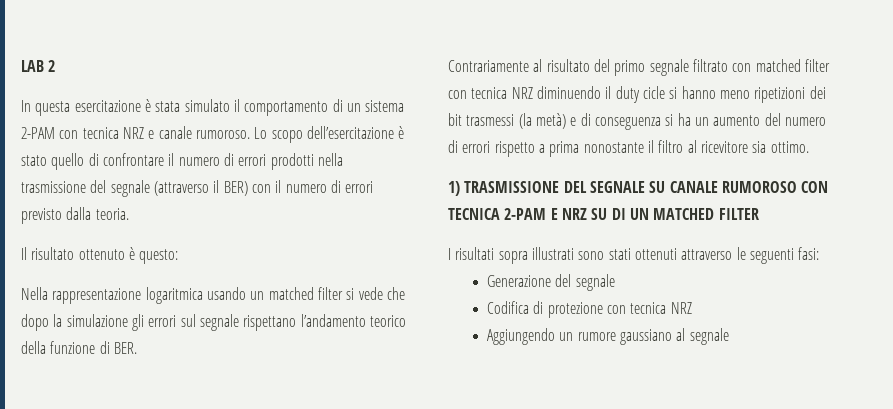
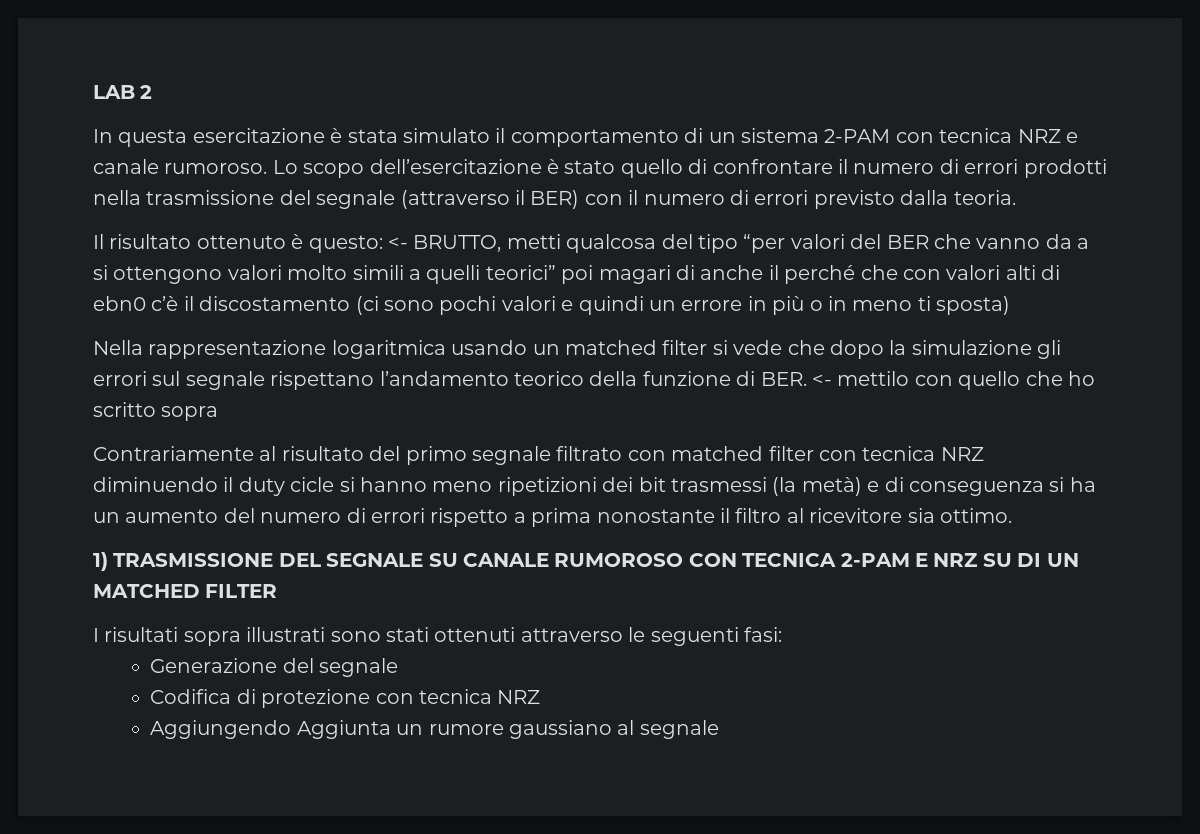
(179, 256) none -> [388,234,1090,253] [93,265,1061,284] [93,296,1011,315] <- BRUTTO, metti qualcosa del tipo “per valori del BER che vanno da a si ottengono valori molto simili a quelli teorici” poi magari di anche il perché che con valori alti di ebn0 c’è il discostamento (ci sono pochi valori e quindi un errore in più o in meno ti sposta)
(137, 348) none -> [811,371,1095,390] [93,402,219,421] <- mettilo con quello che ho scritto sopra
(555, 336) none -> [296,720,391,739] Aggiunta

